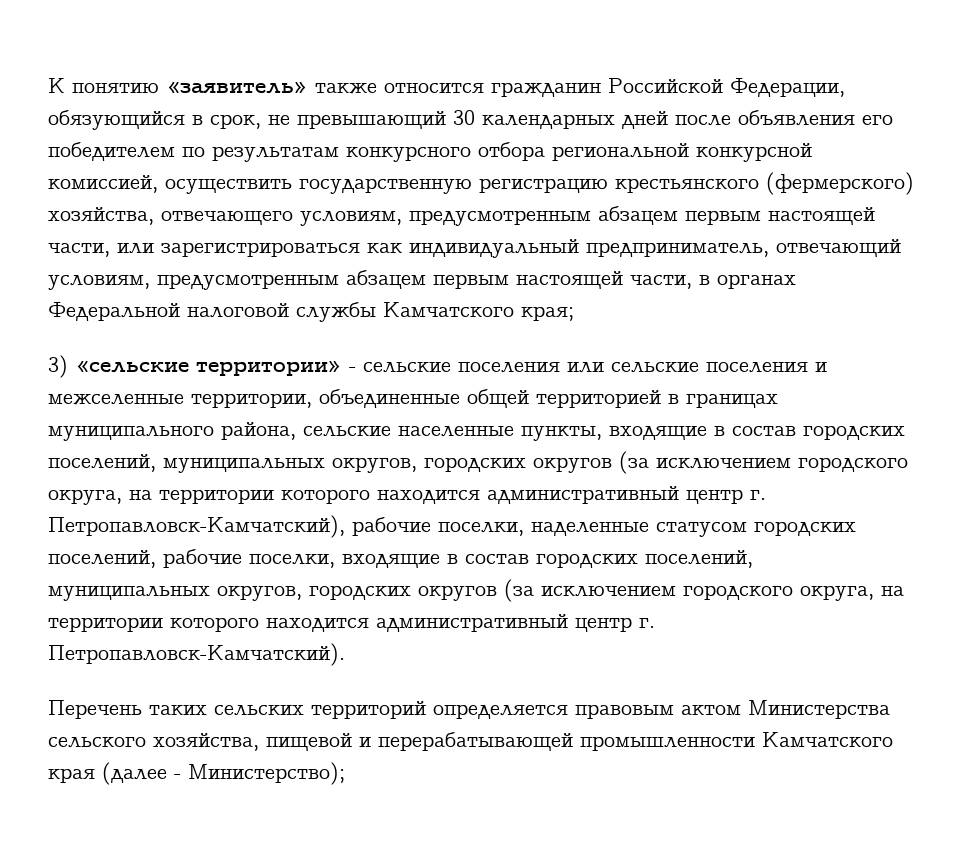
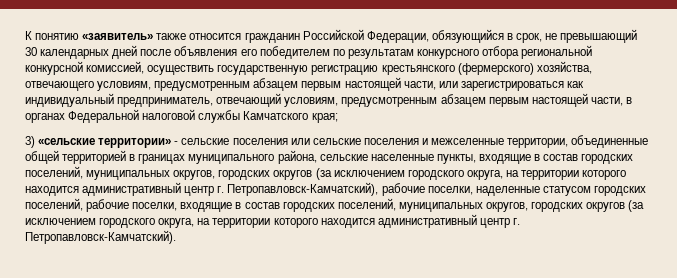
[48,700,890,719] [48,732,893,751] [48,762,345,785] // Перечень таких сельских территорий определяется правовым актом Министерства сельского хозяйства, пищевой и перерабатывающей промышленности Камчатского края (далее - Министерство); -> (176, 237) none

